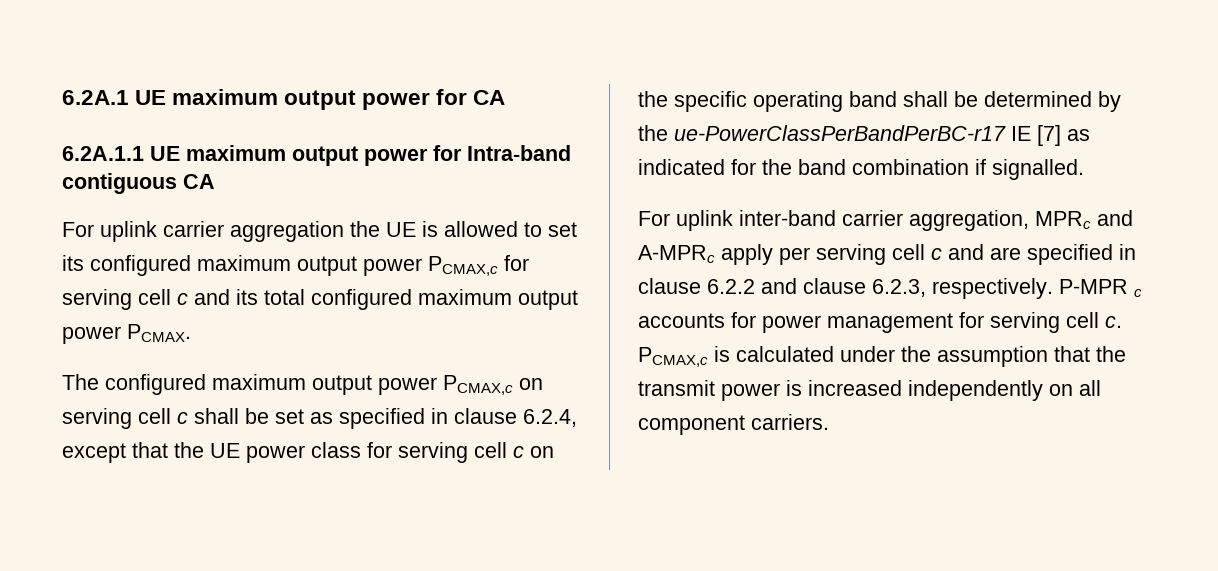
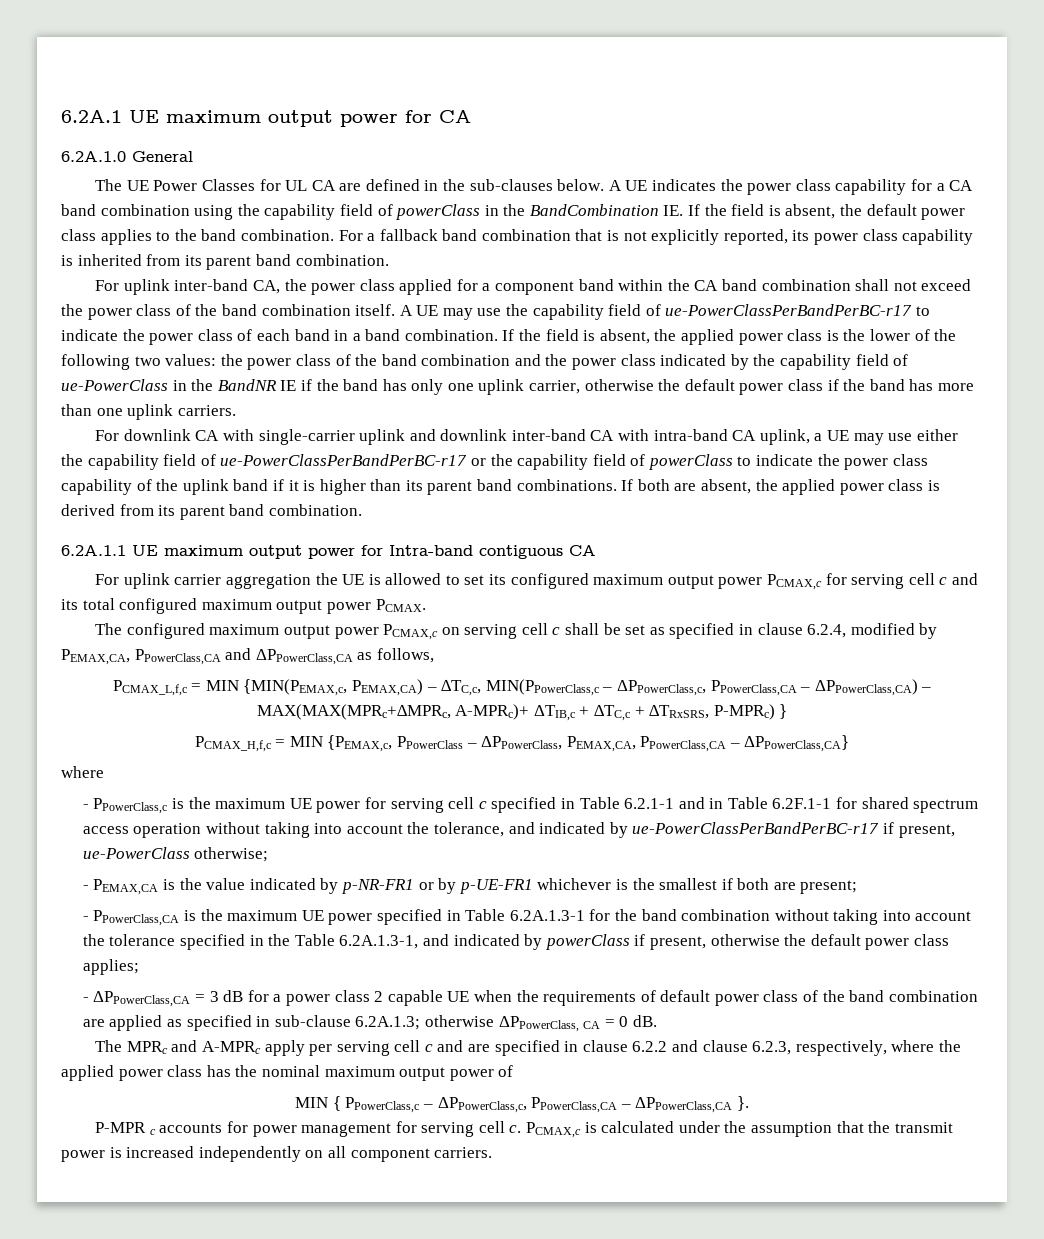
(506, 97) none -> [61,151,193,162] [95,179,974,195] [61,204,966,220] [61,229,974,245] [61,254,389,270] [95,279,972,295] [61,304,931,320] [61,329,957,345] [61,354,909,370] [61,379,974,395] [61,404,236,420] [95,429,958,445] [61,454,928,470] [61,479,940,495] [61,504,362,520] // 6.2A.1.0 General // The UE Power Classes for UL CA are defined in the sub-clauses below. A UE indicates the power class capability for a CA band combination using the capability field of powerClass in the BandCombination IE. If the field is absent, the default power class applies to the band combination. For a fallback band combination that is not explicitly reported, its power class capability is inherited from its parent band combination. // For uplink inter-band CA, the power class applied for a component band within the CA band combination shall not exceed the power class of the band combination itself. A UE may use the capability field of ue-PowerClassPerBandPerBC-r17 to indicate the power class of each band in a band combination. If the field is absent, the applied power class is the lower of the following two values: the power class of the band combination and the power class indicated by the capability field of ue-PowerClass in the BandNR IE if the band has only one uplink carrier, otherwise the default power class if the band has more than one uplink carriers. // For downlink CA with single-carrier uplink and downlink inter-band CA with intra-band CA uplink, a UE may use either the capability field of ue-PowerClassPerBandPerBC-r17 or the capability field of powerClass to indicate the power class capability of the uplink band if it is higher than its parent band combinations. If both are absent, the applied power class is derived from its parent band combination.
[62,442,554,463] [638,91,1121,112] [638,125,1090,146] [638,159,1084,180] [638,210,1029,231] except that the UE power class for serving cell c on the specific operating band shall be determined by the ue-PowerClassPerBandPerBC-r17 IE [7] as indicated for the band combination if signalled. // For uplink inter-band carrier aggregation, -> [850,623,938,639] [61,648,434,665] [112,679,932,696] [256,704,788,721] [194,735,850,752] [61,766,104,778] [82,797,979,814] [82,822,955,838] [82,847,269,862] [82,878,858,895] [82,909,972,926] [82,934,949,950] [82,959,139,975] [82,990,978,1007] [82,1015,657,1032] [95,1040,123,1052] modified by PEMAX,CA, PPowerClass,CA and ΔPPowerClass,CA as follows, // PCMAX_L,f,c = MIN {MIN(PEMAX,c, PEMAX,CA) – ∆TC,c, MIN(PPowerClass,c – ΔPPowerClass,c, PPowerClass,CA – ΔPPowerClass,CA) – MAX(MAX(MPRc+∆MPRc, A-MPRc)+ ΔTIB,c + ∆TC,c + ∆TRxSRS, P-MPRc) } // PCMAX_H,f,c = MIN {PEMAX,c, PPowerClass – ΔPPowerClass, PEMAX,CA, PPowerClass,CA – ΔPPowerClass,CA} // where // - PPowerClass,c is the maximum UE power for serving cell c specified in Table 6.2.1-1 and in Table 6.2F.1-1 for shared spectrum access operation without taking into account the tolerance, and indicated by ue-PowerClassPerBandPerBC-r17 if present, ue-PowerClass otherwise; // - PEMAX,CA is the value indicated by p-NR-FR1 or by p-UE-FR1 whichever is the smallest if both are present; // - PPowerClass,CA is the maximum UE power specified in Table 6.2A.1.3-1 for the band combination without taking into account the tolerance specified in the Table 6.2A.1.3-1, and indicated by powerClass if present, otherwise the default power class applies; // - ΔPPowerClass,CA = 3 dB for a power class 2 capable UE when the requirements of default power class of the band combination are applied as specified in sub-clause 6.2A.1.3; otherwise ΔPPowerClass, CA = 0 dB. // The
[932,278,1053,299] respectively. -> [795,1040,961,1056] [61,1065,514,1081] [295,1096,749,1113] respectively, where the applied power class has the nominal maximum output power of // MIN { PPowerClass,c – ΔPPowerClass,c, PPowerClass,CA – ΔPPowerClass,CA }. //

